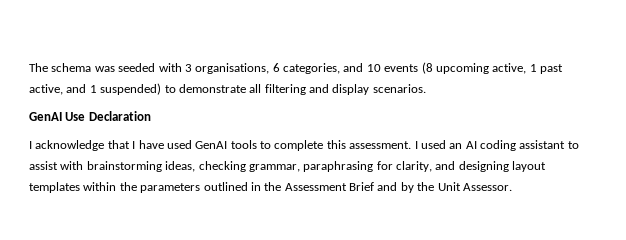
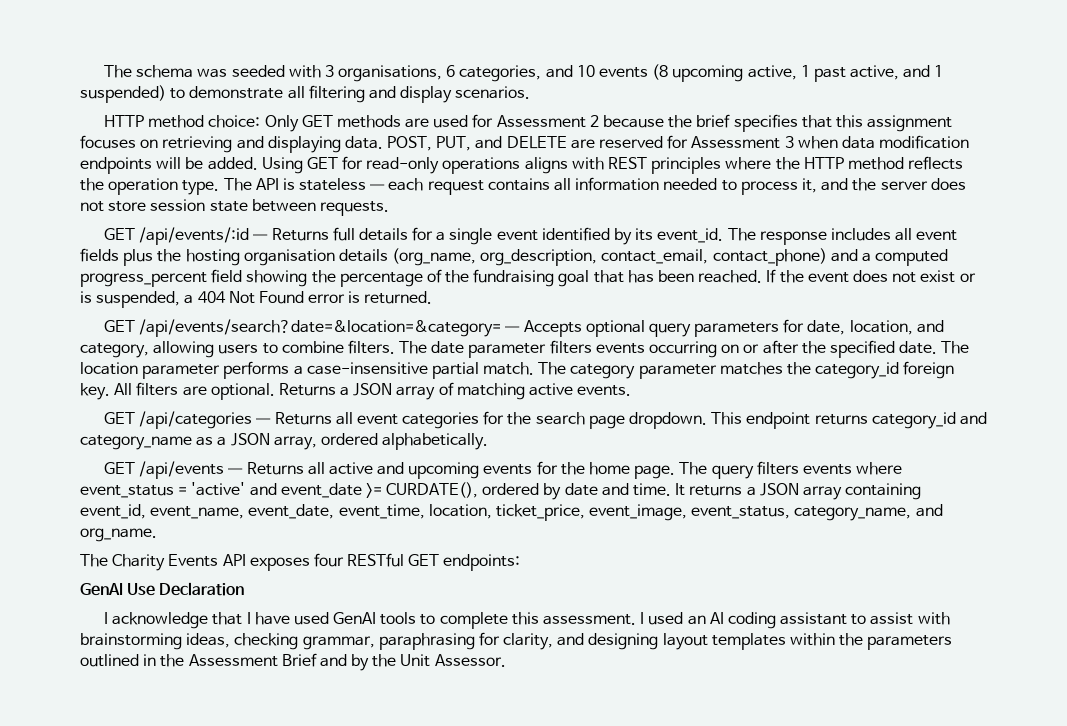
(426, 88) none -> [103,114,953,132] [80,135,970,153] [80,156,964,174] [80,177,966,195] [80,199,389,216] [103,227,958,245] [80,248,949,266] [80,269,976,287] [80,291,433,308] [103,319,944,337] [80,340,970,358] [80,361,955,379] [80,382,632,400] [103,411,987,429] [80,433,489,450] [103,461,903,479] [80,482,922,500] [80,504,943,521] [80,528,157,542] [80,553,521,571] // HTTP method choice: Only GET methods are used for Assessment 2 because the brief specifies that this assignment focuses on retrieving and displaying data. POST, PUT, and DELETE are reserved for Assessment 3 when data modification endpoints will be added. Using GET for read-only operations aligns with REST principles where the HTTP method reflects the operation type. The API is stateless — each request contains all information needed to process it, and the server does not store session state between requests. // GET /api/events/:id — Returns full details for a single event identified by its event_id. The response includes all event fields plus the hosting organisation details (org_name, org_description, contact_email, contact_phone) and a computed progress_percent field showing the percentage of the fundraising goal that has been reached. If the event does not exist or is suspended, a 404 Not Found error is returned. // GET /api/events/search?date=&location=&category= — Accepts optional query parameters for date, location, and category, allowing users to combine filters. The date parameter filters events occurring on or after the specified date. The location parameter performs a case-insensitive partial match. The category parameter matches the category_id foreign key. All filters are optional. Returns a JSON array of matching active events. // GET /api/categories — Returns all event categories for the search page dropdown. This endpoint returns category_id and category_name as a JSON array, ordered alphabetically. // GET /api/events — Returns all active and upcoming events for the home page. The query filters events where event_status = 'active' and event_date >= CURDATE(), ordered by date and time. It returns a JSON array containing event_id, event_name, event_date, event_time, location, ticket_price, event_image, event_status, category_name, and org_name. // The Charity Events API exposes four RESTful GET endpoints:

